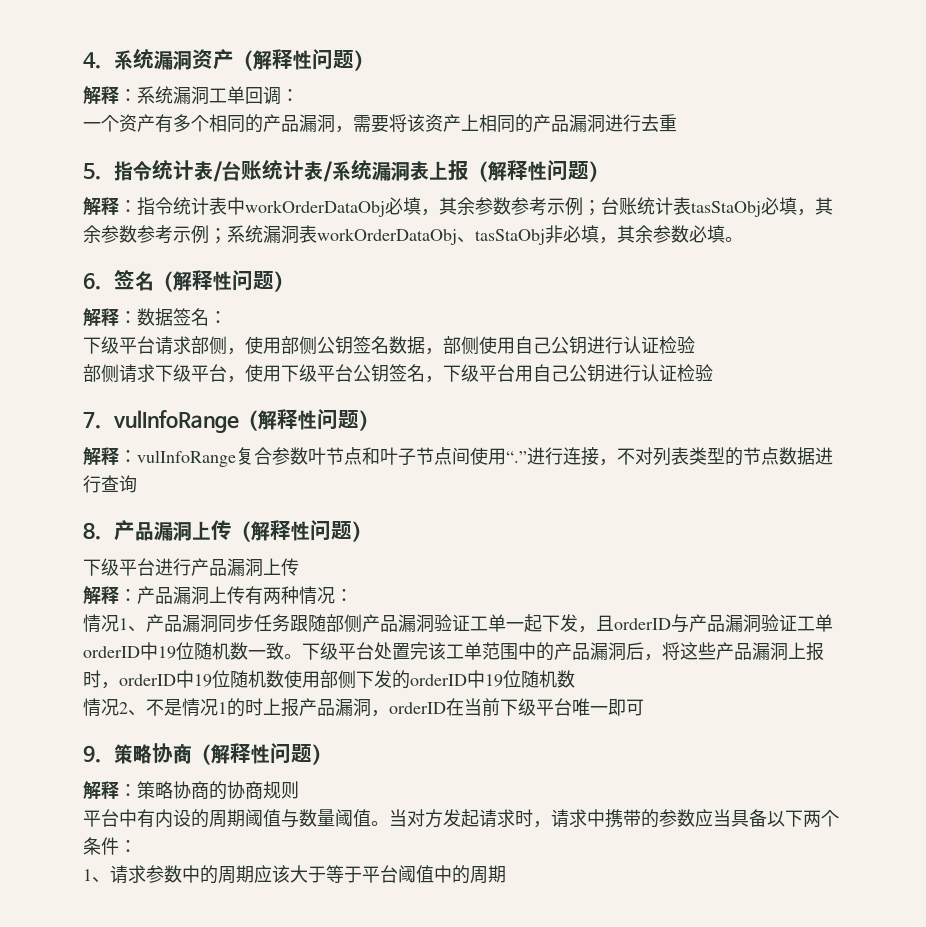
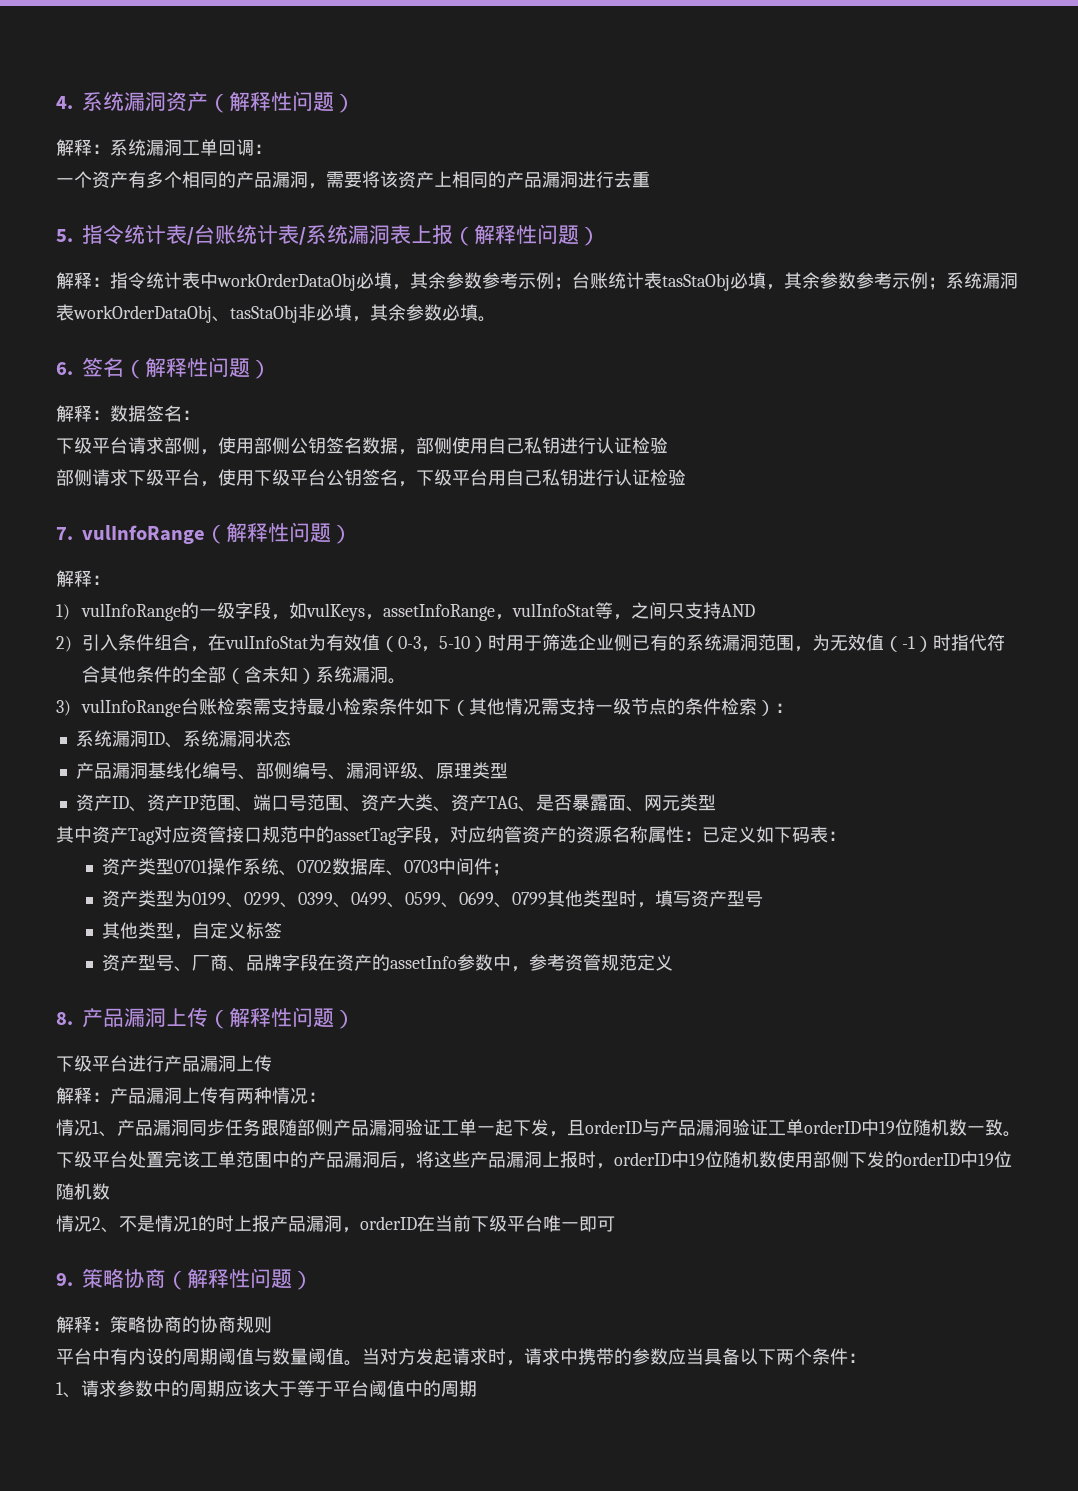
[551,336,569,354] 公 -> [524,437,542,454] 私
[569,364,587,382] 公 -> [542,469,560,486] 私
[137,447,833,467] [83,475,137,493] vulInfoRange复合参数叶节点和叶子节点间使用“.”进行连接，不对列表类型的节点数据进行查询 -> [56,602,756,621] [56,634,1006,652] [82,666,407,684] [56,698,794,717] [75,730,291,748] [75,762,508,780] [75,794,716,812] [56,826,846,845] [101,858,510,876] [101,890,763,908] [101,922,282,940] [101,954,673,972] // 1) vulInfoRange的一级字段，如vulKeys，assetInfoRange，vulInfoStat等，之间只支持AND // 2)引入条件组合，在vulInfoStat为有效值（0-3，5-10）时用于筛选企业侧已有的系统漏洞范围，为无效值（-1）时指代符合其他条件的全部（含未知）系统漏洞。 // 3) vulInfoRange台账检索需支持最小检索条件如下（其他情况需支持一级节点的条件检索）： // 系统漏洞ID、系统漏洞状态 // 产品漏洞基线化编号、部侧编号、漏洞评级、原理类型 // 资产ID、资产IP范围、端口号范围、资产大类、资产TAG、是否暴露面、网元类型 // 其中资产Tag对应资管接口规范中的assetTag字段，对应纳管资产的资源名称属性：已定义如下码表： // 资产类型0701操作系统、0702数据库、0703中间件； // 资产类型为0199、0299、0399、0499、0599、0699、0799其他类型时，填写资产型号 // 其他类型，自定义标签 // 资产型号、厂商、品牌字段在资产的assetInfo参数中，参考资管规范定义

